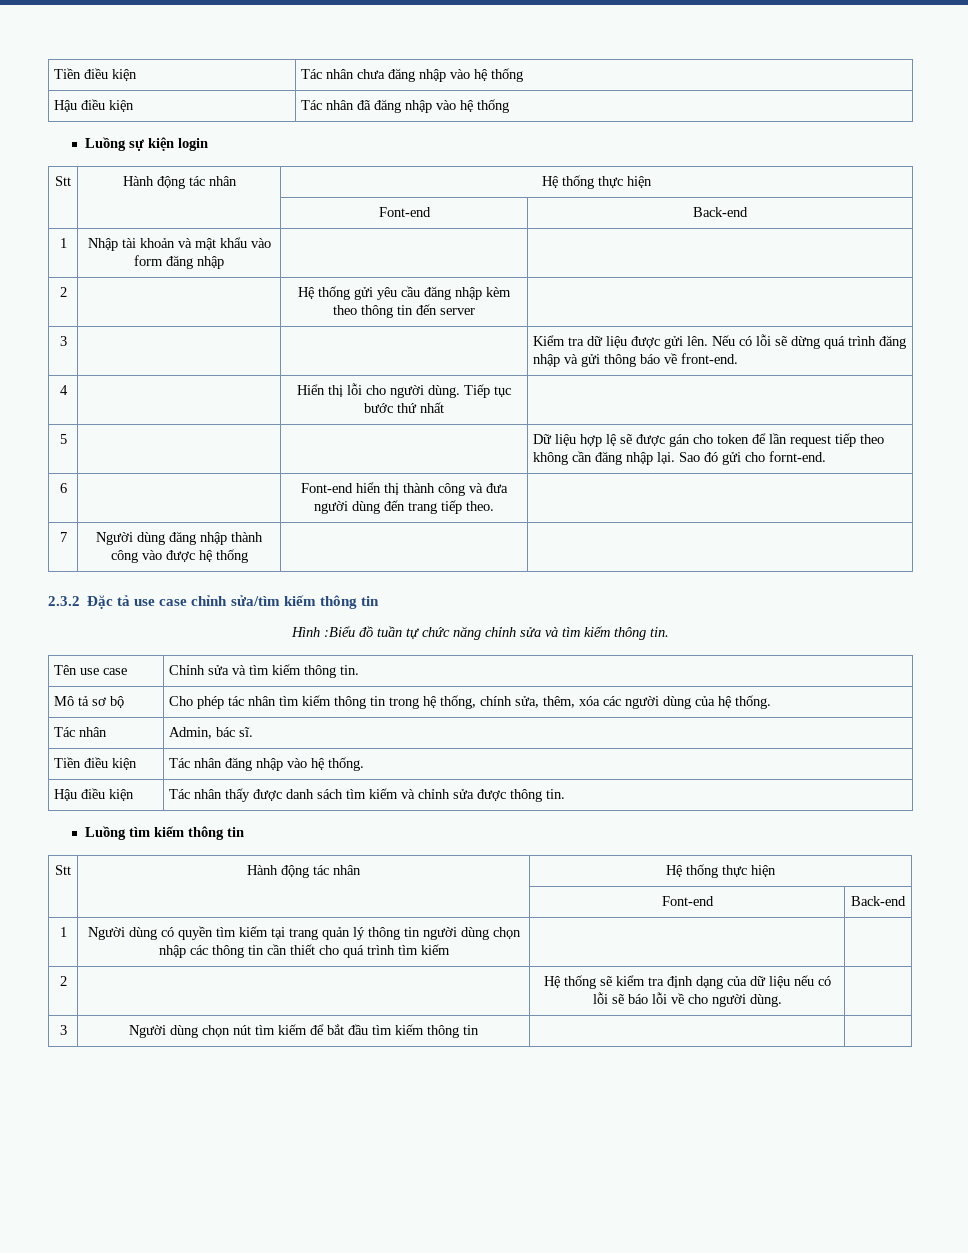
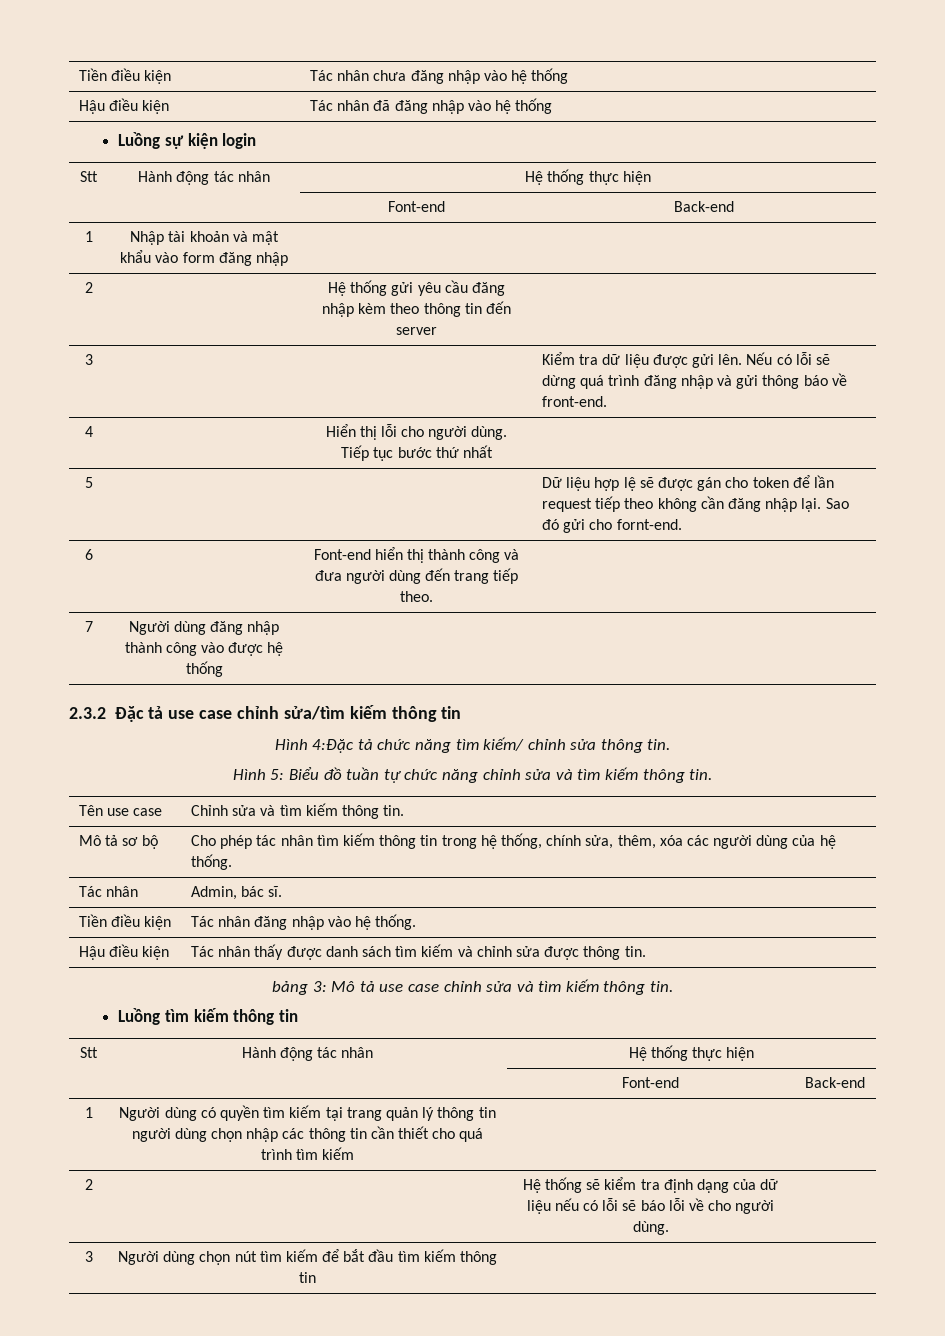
[324,626,355,637] :Biểu -> [312,737,671,753] [232,767,320,780] 4:Đặc tả chức năng tìm kiếm/ chỉnh sửa thông tin. // Hình 5: Biểu
(566, 794) none -> [271,979,674,995] // bảng 3: Mô tả use case chỉnh sửa và tìm kiếm thông tin.

